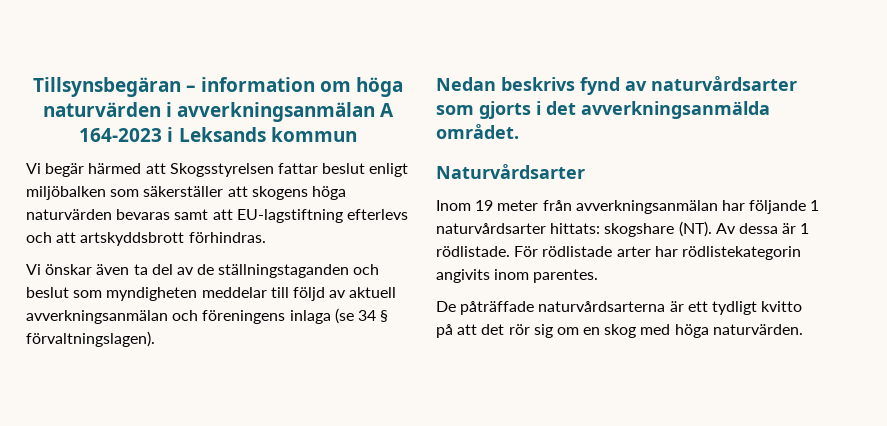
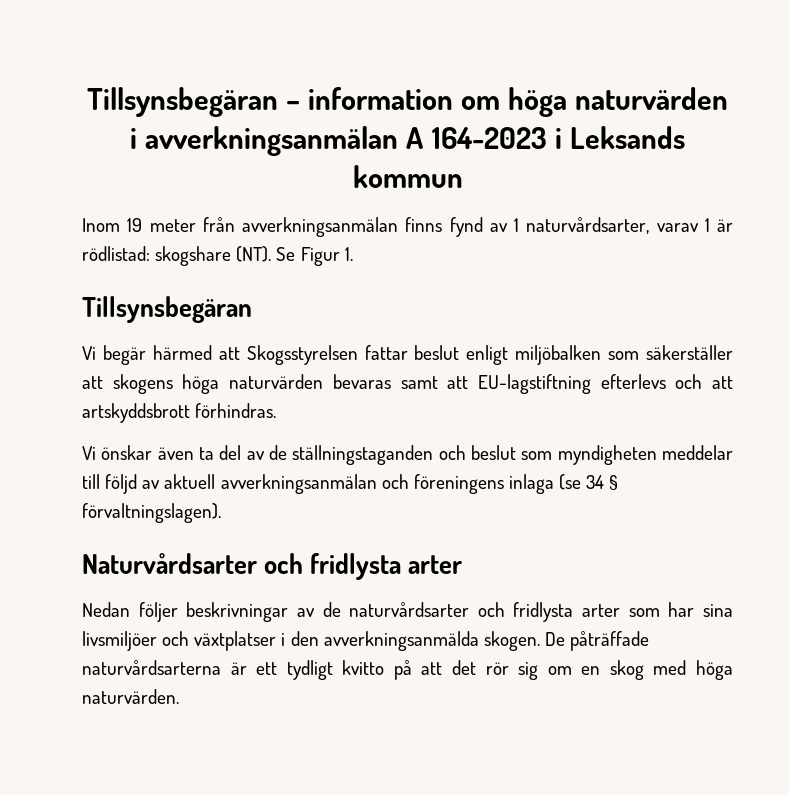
(357, 134) none -> [82,217,733,237] [82,246,353,266] [82,296,252,323] // Inom 19 meter från avverkningsanmälan finns fynd av 1 naturvårdsarter, varav 1 är rödlistad: skogshare (NT). Se Figur 1. // Tillsynsbegäran
[436,76,797,95] [436,101,770,119] [436,124,519,139] [436,164,585,179] [436,200,820,214] [436,221,810,237] [436,246,801,260] [436,269,599,283] Nedan beskrivs fynd av naturvårdsarter som gjorts i det avverkningsanmälda området. // Naturvårdsarter // Inom 19 meter från avverkningsanmälan har följande 1 naturvårdsarter hittats: skogshare (NT). Av dessa är 1 rödlistade. För rödlistade arter har rödlistekategorin angivits inom parentes. // -> [82,553,463,580] [82,602,733,622] [82,631,540,651] Naturvårdsarter och fridlysta arter // Nedan följer beskrivningar av de naturvårdsarter och fridlysta arter som har sina livsmiljöer och växtplatser i den avverkningsanmälda skogen.

